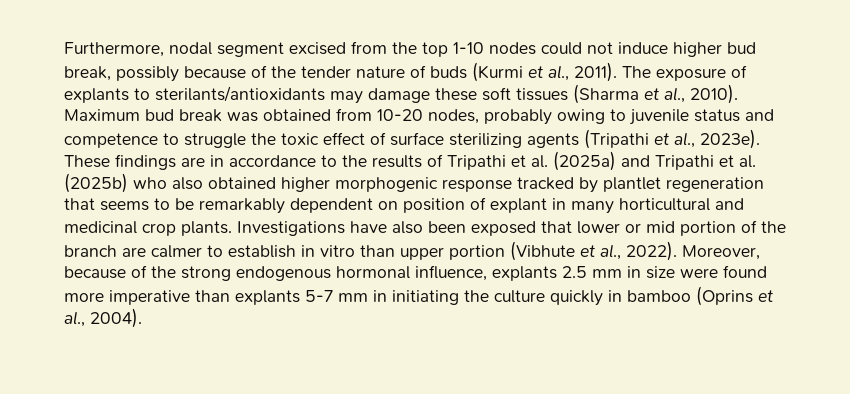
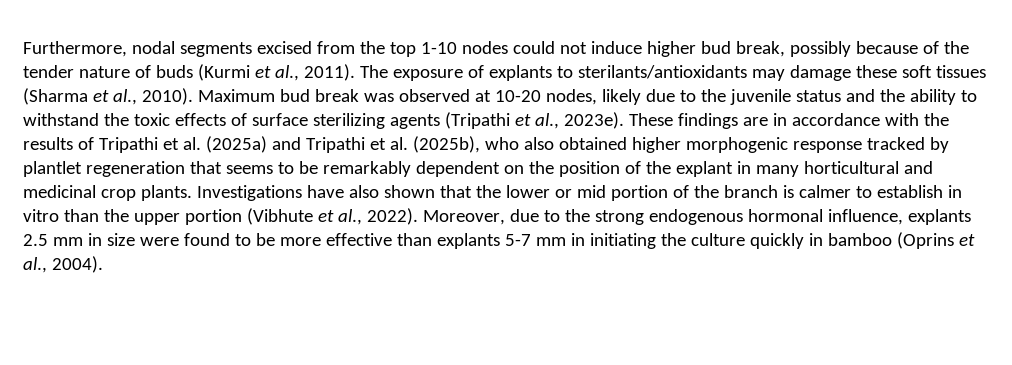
[217,42,284,57] segment -> [179,42,252,57] segments
[263,108,774,125] [64,133,246,148] obtained from 10-20 nodes, probably owing to juvenile status and competence to struggle -> [398,89,977,105] [23,113,99,126] observed at 10-20 nodes, likely due to the juvenile status and the ability to withstand
[323,132,365,145] effect -> [174,113,226,126] effects
[321,155,337,167] to -> [884,113,919,126] with
[64,173,128,193] (2025b) -> [412,136,480,153] (2025b),
(398, 205) none -> [528,161,554,174] the
(486, 203) none -> [645,161,671,174] the
[428,221,572,236] been exposed that -> [383,185,501,198] shown that the
[122,247,146,257] are -> [782,185,794,198] is
(395, 251) none -> [103,209,129,222] the
[64,265,147,279] because of -> [509,209,560,222] due to
[64,290,190,305] more imperative -> [234,233,392,246] to be more effective

